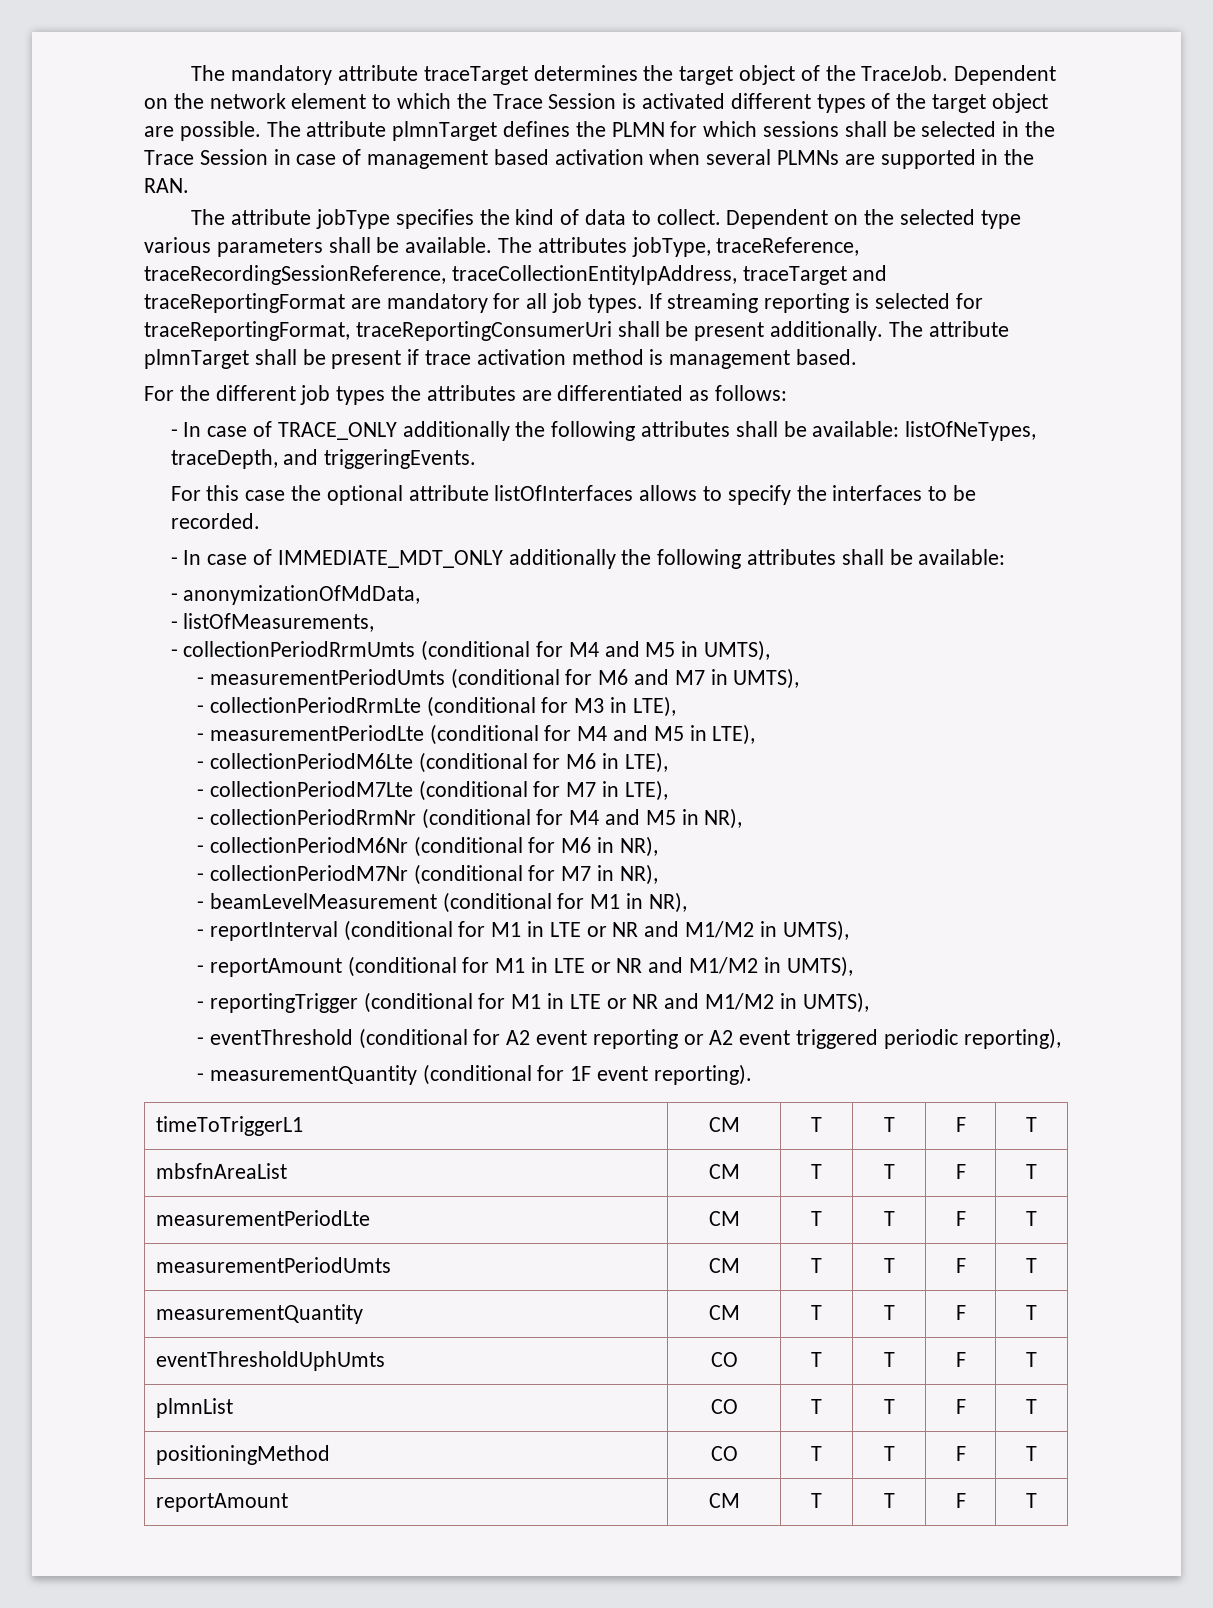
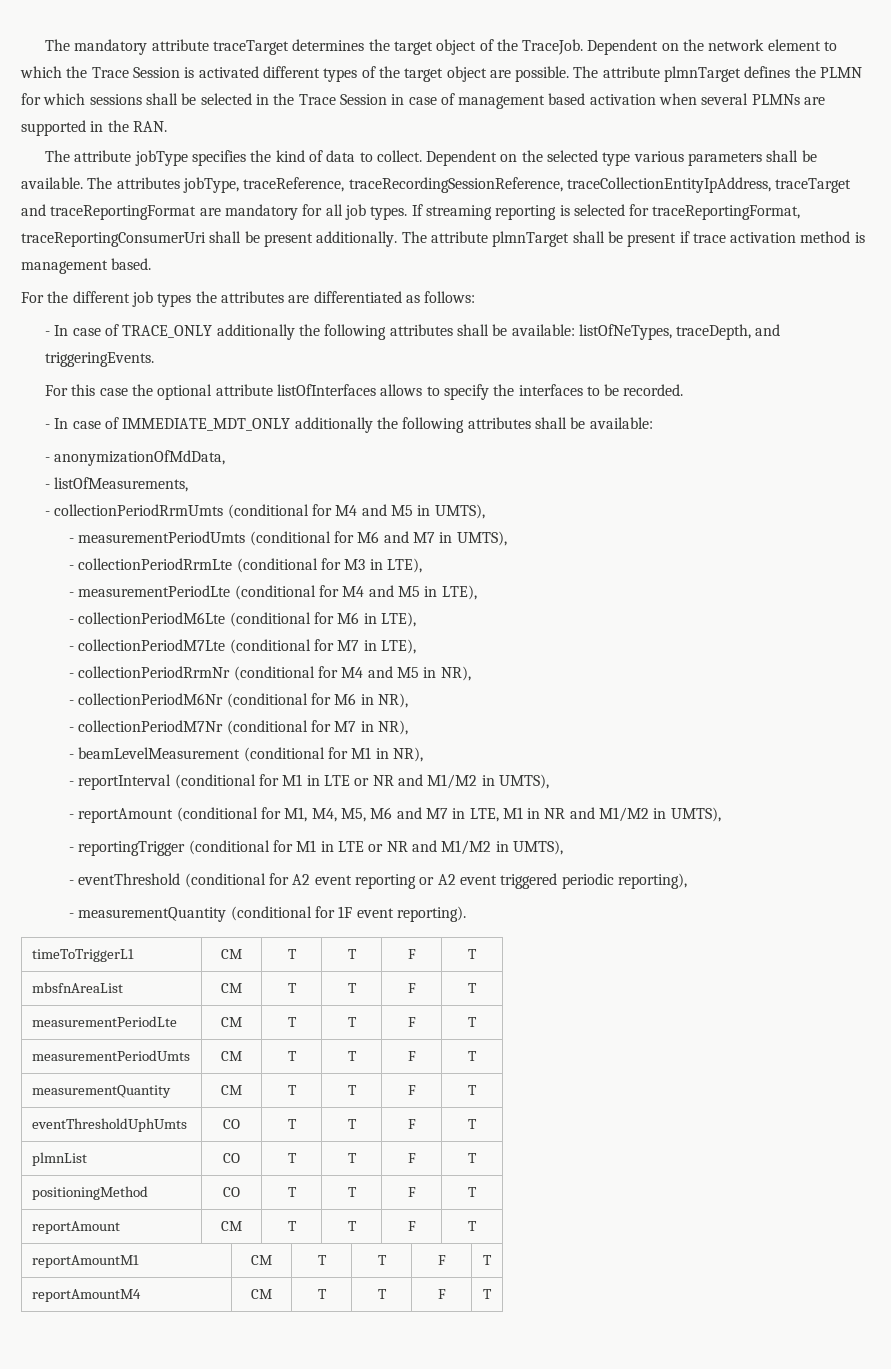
[495,957,611,973] M1 in LTE or -> [284,807,541,822] M1, M4, M5, M6 and M7 in LTE, M1 in
(1037, 1500) none -> [31,1255,139,1268] [251,1255,272,1265] [317,1255,327,1265] [377,1255,387,1265] [437,1255,446,1265] [483,1255,492,1265] [31,1289,141,1302] [251,1289,272,1299] [317,1289,327,1299] [377,1289,387,1299] [437,1289,446,1299] [483,1289,492,1299] // reportAmountM1 | CM | T | T | F | T // reportAmountM4 | CM | T | T | F | T

